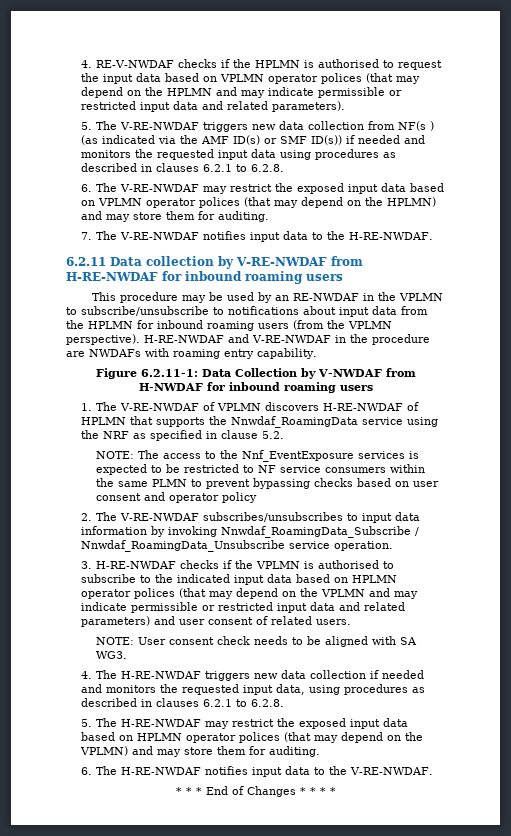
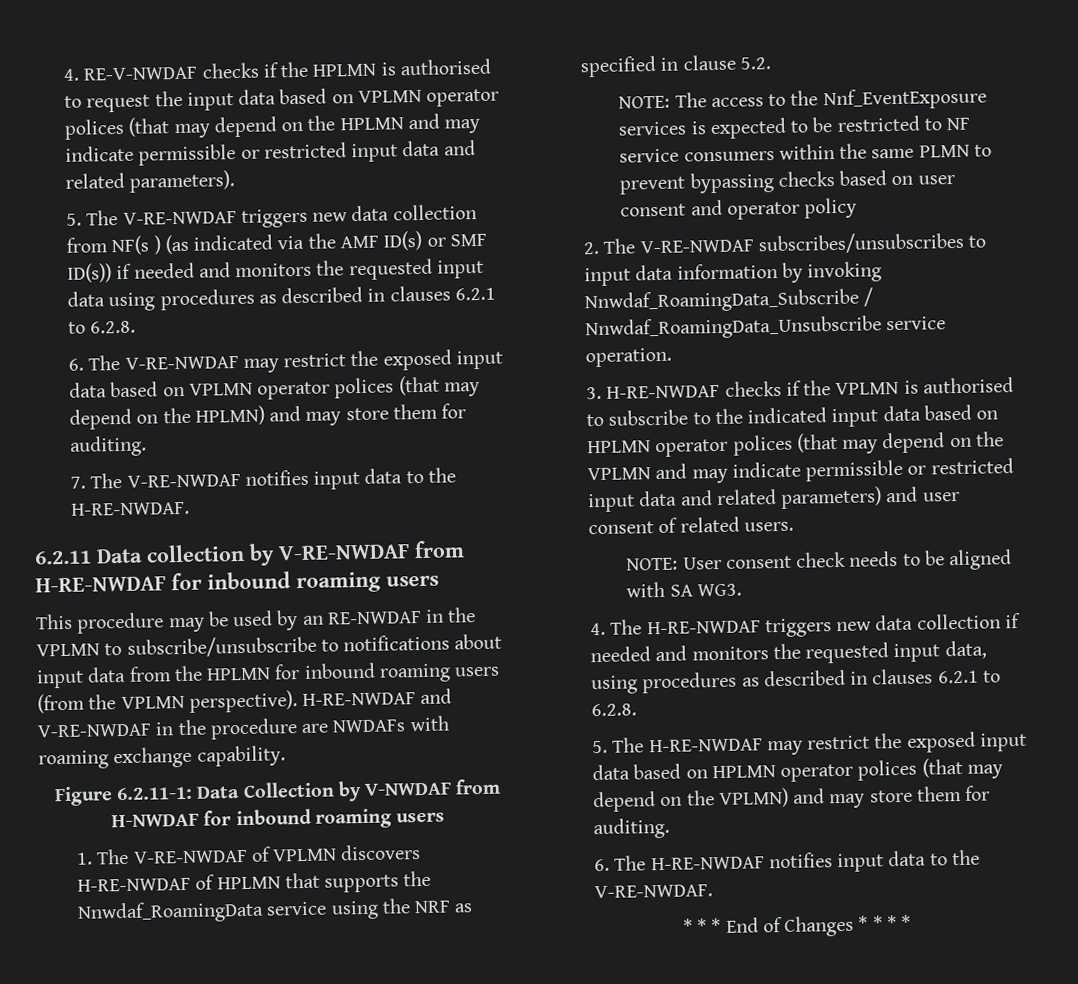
[224,349,254,359] entry -> [113,746,193,769] exchange

